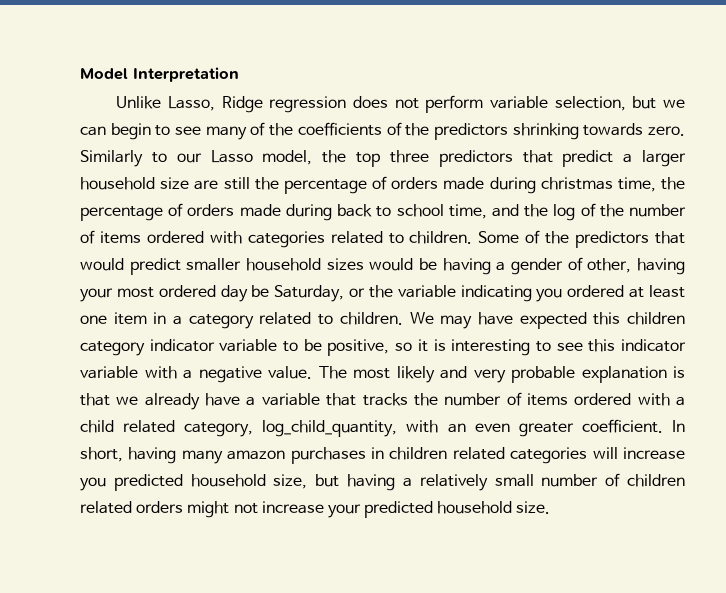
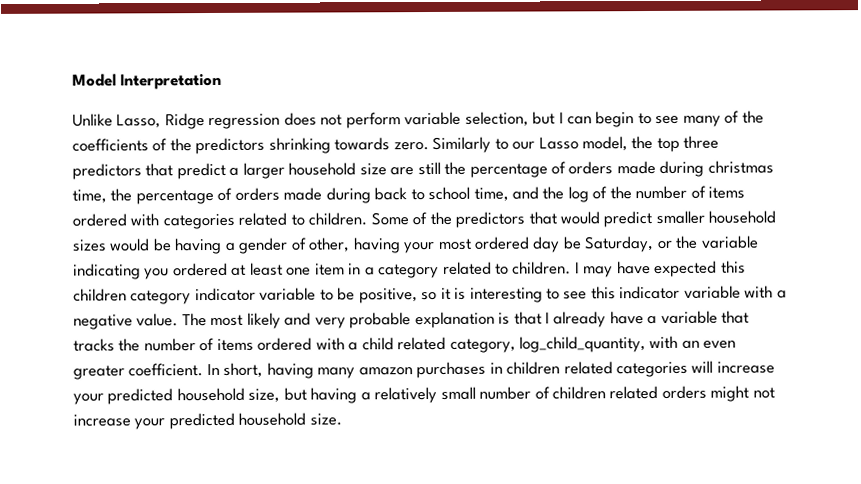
[663,99,685,108] we -> [558,112,564,124] I
[409,312,434,324] We -> [574,262,580,274] I
[116,396,139,405] we -> [545,312,551,324] I
[80,477,106,491] you -> [73,393,104,405] your

